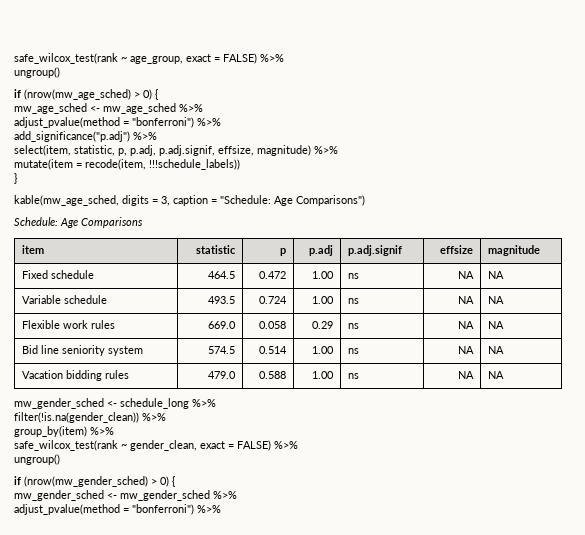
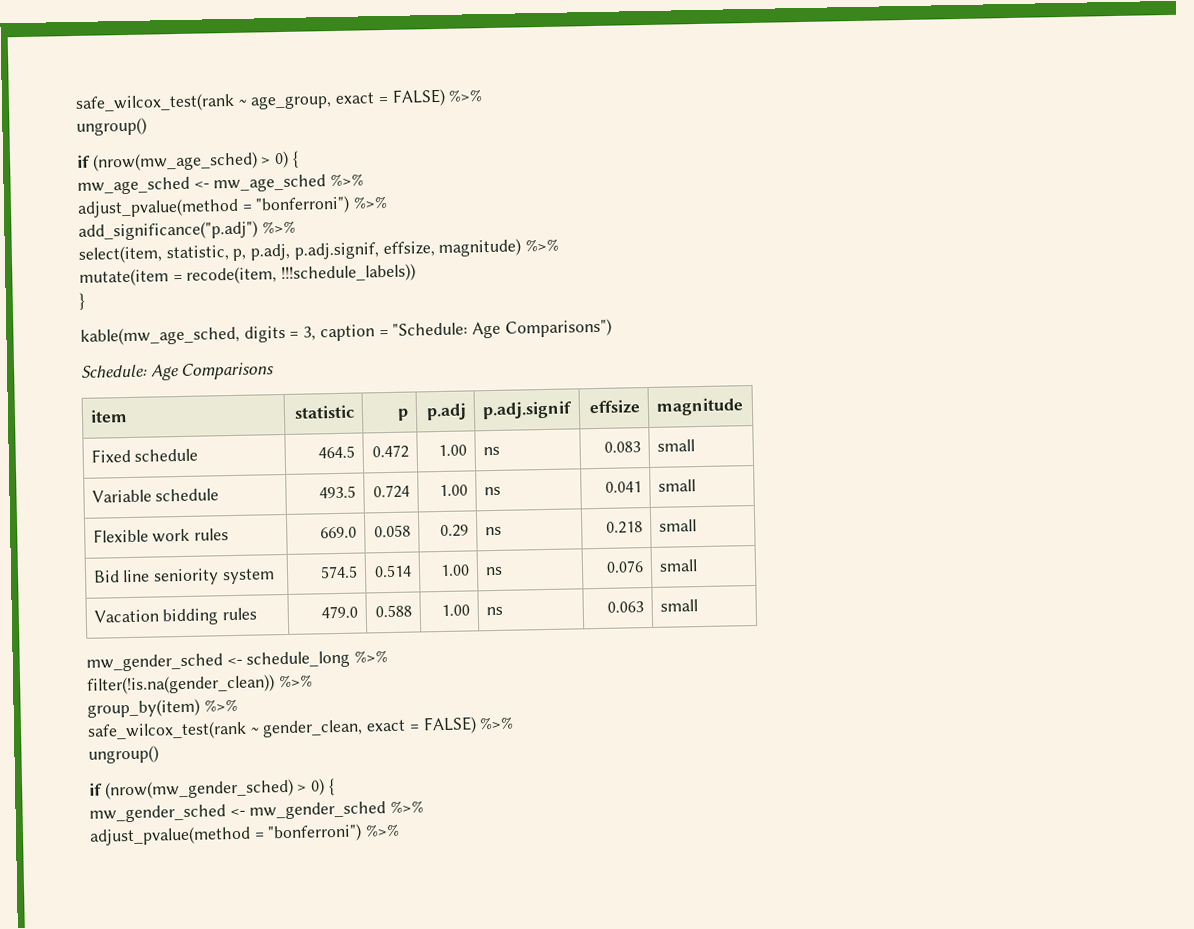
[458,271,475,279] [487,271,504,279] NA | NA -> [604,441,642,453] [656,439,695,452] 0.083 | small
[458,296,475,304] [487,296,504,304] NA | NA -> [605,481,643,493] [657,479,696,492] 0.041 | small
[458,321,475,329] [487,321,504,329] NA | NA -> [606,521,644,534] [658,519,697,532] 0.218 | small
[458,346,475,354] [487,346,504,354] NA | NA -> [606,560,645,573] [658,559,698,572] 0.076 | small
[458,371,475,379] [487,371,504,379] NA | NA -> [607,601,645,613] [659,599,698,612] 0.063 | small

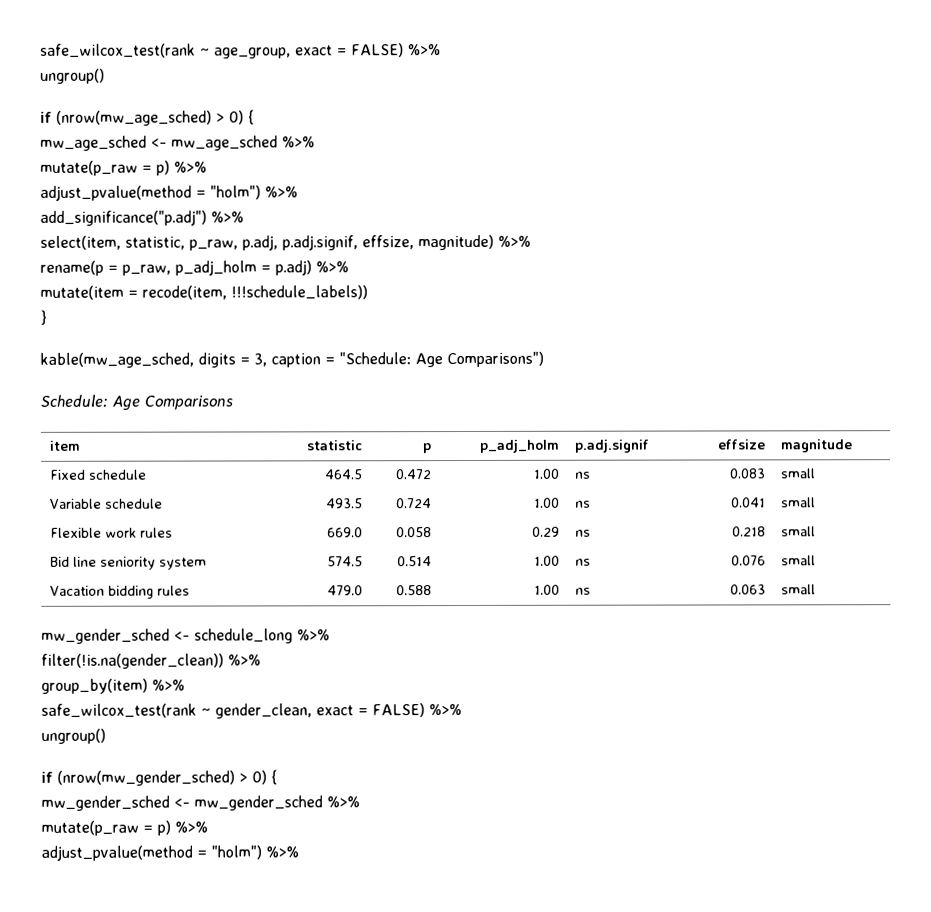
[77,195,351,218] // adjust_pvalue(method = "bonferroni") -> [40,160,207,176] [40,185,261,201] // mutate(p_raw = p) %>% // adjust_pvalue(method = "holm")
[232,248,248,261] p, -> [189,239,238,251] p_raw,
(560, 245) none -> [40,260,349,276] // rename(p = p_raw, p_adj_holm = p.adj) %>%
[426,402,468,421] p.adj -> [478,439,559,453] p_adj_holm
[89,823,363,846] // adjust_pvalue(method = "bonferroni") -> [41,820,208,836] [41,845,262,861] // mutate(p_raw = p) %>% // adjust_pvalue(method = "holm")

